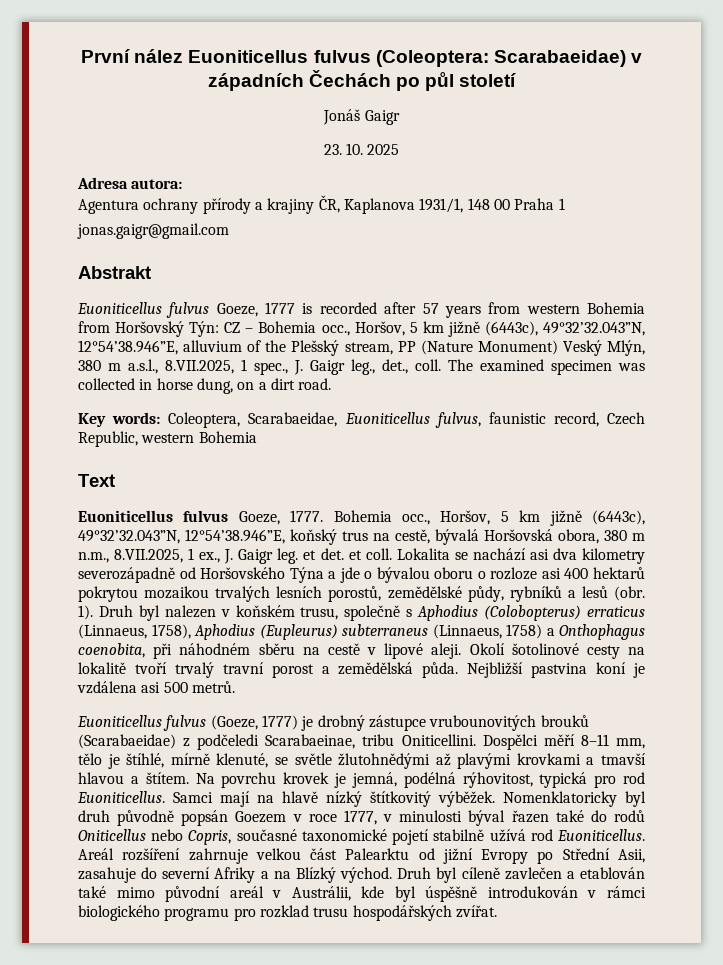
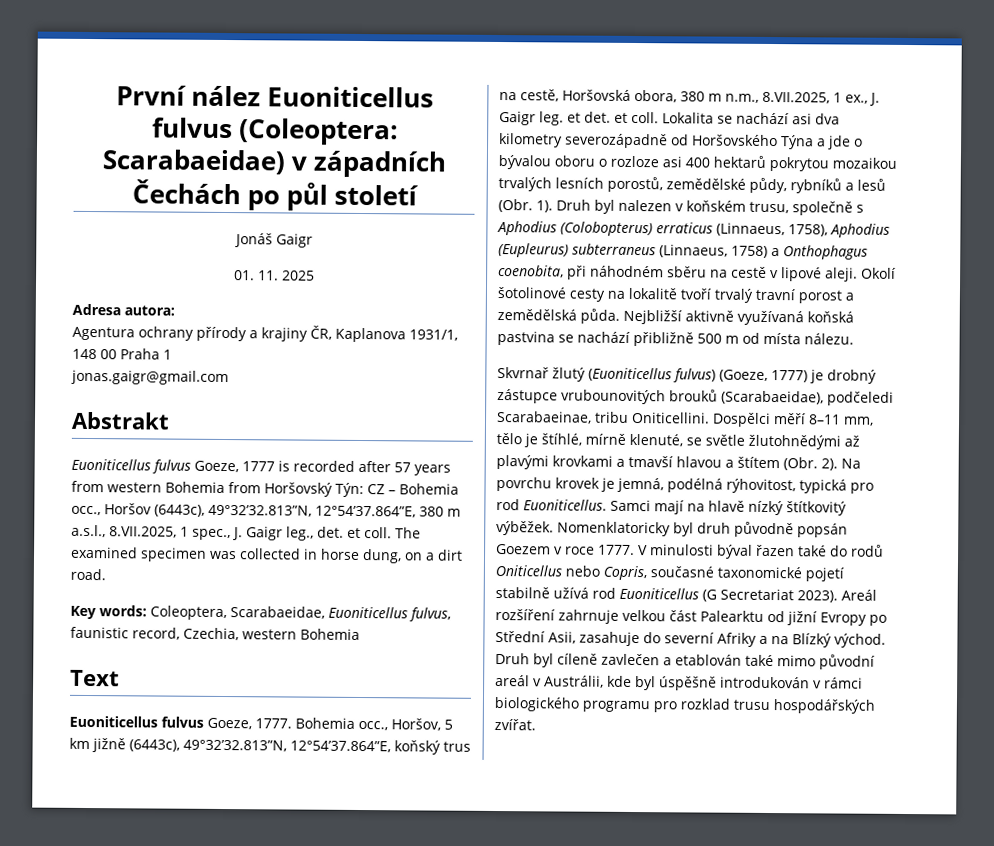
[323,143,363,155] 23. 10. -> [233,270,279,281] 01. 11.
[354,321,645,337] [78,340,646,356] Horšov, 5 km jižně (6443c), 49°32’32.043”N, 12°54’38.946”E, alluvium of the Plešský stream, PP (Nature Monument) Veský Mlýn, -> [104,503,416,518] Horšov (6443c), 49°32’32.813”N, 12°54’37.864”E,
[382,359,408,374] det., -> [317,526,361,538] det. et
[607,412,645,425] [78,431,138,447] Czech Republic, -> [183,627,239,641] Czechia,
[78,529,285,544] 49°32’32.043”N, 12°54’38.946”E, -> [183,739,391,753] 49°32’32.813”N, 12°54’37.864”E,
[435,529,479,545] bývalá -> (559, 95) none
[614,586,646,601] (obr. -> [498,199,533,213] (Obr.
[531,662,645,678] [77,681,235,694] [77,715,207,731] pastvina koní je vzdálena asi 500 metrů. // Euoniticellus fulvus -> [685,310,854,326] [497,331,854,347] [497,367,716,383] aktivně využívaná koňská pastvina se nachází přibližně 500 m od místa nálezu. // Skvrnař žlutý (Euoniticellus fulvus)
[78,734,191,749] (Scarabaeidae) z -> [721,390,824,405] (Scarabaeidae),
[145,772,189,784] štítem. -> [737,456,838,471] štítem (Obr. 2).
[343,810,393,825] 1777, v -> [598,544,648,556] 1777. V
[557,829,645,841] Euoniticellus. -> [619,587,838,603] Euoniticellus (G Secretariat 2023).

